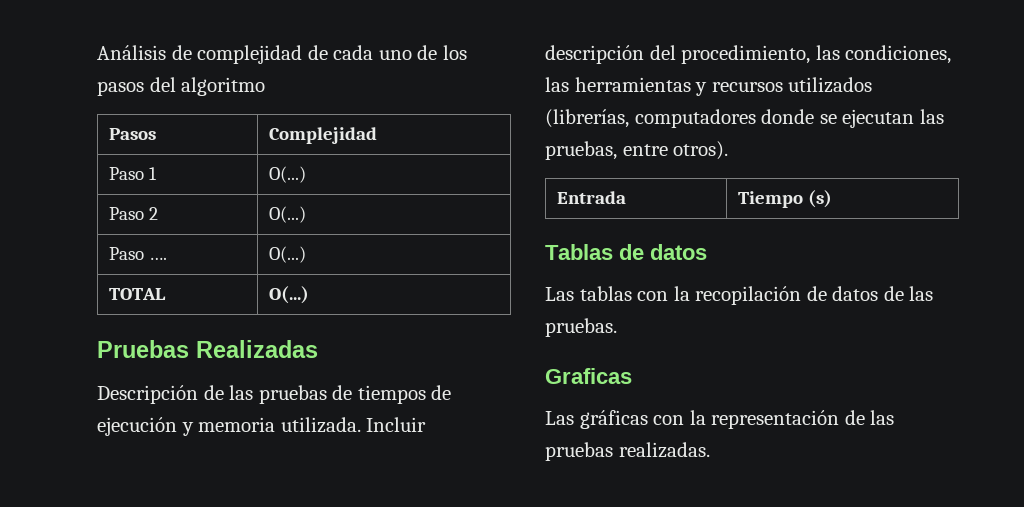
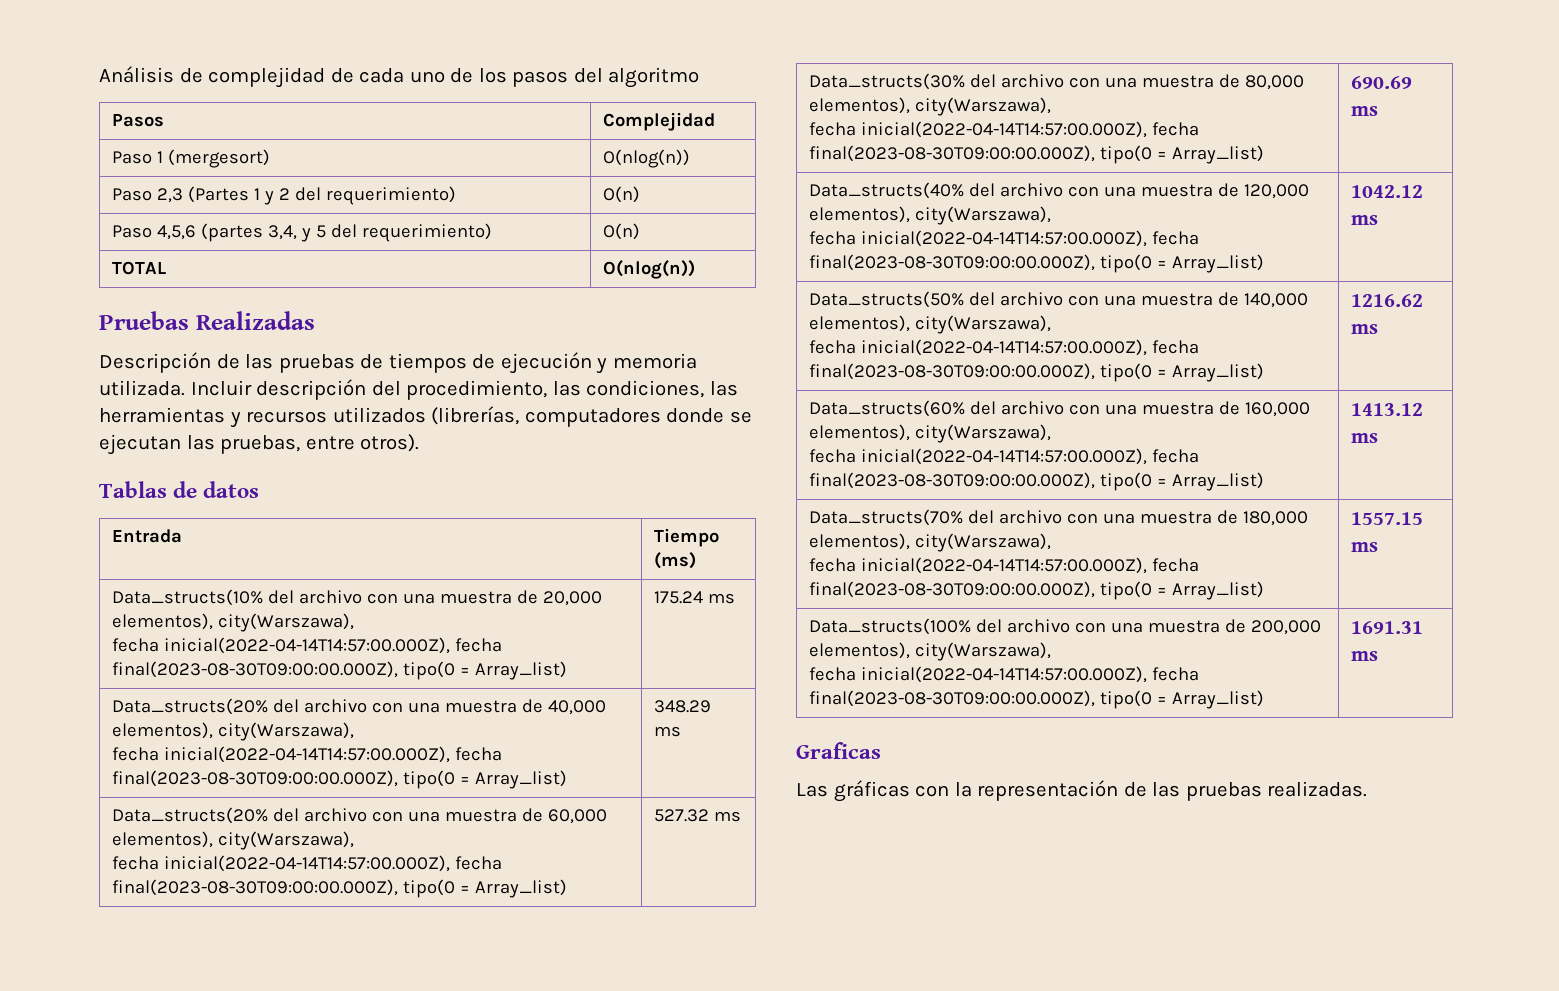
[269,166,307,183] [109,207,159,220] [269,206,307,223] [109,247,168,260] [269,246,307,263] | O(...) // Paso 2 | O(...) // Paso …. | O(...) -> [168,149,271,168] [603,149,691,168] [112,186,457,205] [603,186,641,203] [112,223,493,242] [603,223,641,240] (mergesort) | O(nlog(n)) // Paso 2,3 (Partes 1 y 2 del requerimiento) | O(n) // Paso 4,5,6 (partes 3,4, y 5 del requerimiento) | O(n)
[269,286,310,304] O(...) -> [603,260,696,279] O(nlog(n))
(729, 150) none -> [99,481,260,498] // Tablas de datos
[808,190,833,208] [545,244,707,260] [545,286,934,305] [545,318,617,337] (s) // Tablas de datos // Las tablas con la recopilación de datos de las pruebas. -> [654,552,697,569] [112,589,603,606] [112,613,355,632] [112,637,503,654] [112,661,568,680] [654,591,736,604] [112,698,607,715] [112,722,355,741] [112,746,503,763] [112,770,568,789] [654,700,712,713] [654,726,682,737] [112,807,608,824] [112,831,355,850] [112,855,503,872] [112,879,568,898] [654,809,742,822] [809,73,1305,90] [809,97,1052,116] [809,121,1200,138] [809,145,1265,164] [1351,76,1413,89] [1351,106,1379,116] [809,182,1310,199] [809,206,1052,225] [809,230,1200,247] [809,254,1265,273] [1351,185,1424,198] [1351,215,1379,225] [809,291,1309,308] [809,315,1052,334] [809,339,1200,356] [809,363,1265,382] [1351,294,1424,307] [1351,324,1379,334] [809,400,1311,417] [809,424,1052,443] [809,448,1200,465] [809,472,1265,491] [1351,403,1424,416] [1351,433,1379,443] [809,509,1309,526] [809,533,1052,552] [809,557,1200,574] [809,581,1265,600] [1351,512,1424,525] [1351,542,1379,552] [809,618,1322,635] [809,642,1052,661] [809,666,1200,683] [809,690,1265,709] [1351,621,1424,634] [1351,651,1379,661] (ms) // Data_structs(10% del archivo con una muestra de 20,000 elementos), city(Warszawa), // fecha inicial(2022-04-14T14:57:00.000Z), fecha final(2023-08-30T09:00:00.000Z), tipo(0 = Array_list) | 175.24 ms // Data_structs(20% del archivo con una muestra de 40,000 elementos), city(Warszawa), // fecha inicial(2022-04-14T14:57:00.000Z), fecha final(2023-08-30T09:00:00.000Z), tipo(0 = Array_list) | 348.29 ms // Data_structs(20% del archivo con una muestra de 60,000 elementos), city(Warszawa), // fecha inicial(2022-04-14T14:57:00.000Z), fecha final(2023-08-30T09:00:00.000Z), tipo(0 = Array_list) | 527.32 ms // Data_structs(30% del archivo con una muestra de 80,000 elementos), city(Warszawa), // fecha inicial(2022-04-14T14:57:00.000Z), fecha final(2023-08-30T09:00:00.000Z), tipo(0 = Array_list) | 690.69 ms // Data_structs(40% del archivo con una muestra de 120,000 elementos), city(Warszawa), // fecha inicial(2022-04-14T14:57:00.000Z), fecha final(2023-08-30T09:00:00.000Z), tipo(0 = Array_list) | 1042.12 ms // Data_structs(50% del archivo con una muestra de 140,000 elementos), city(Warszawa), // fecha inicial(2022-04-14T14:57:00.000Z), fecha final(2023-08-30T09:00:00.000Z), tipo(0 = Array_list) | 1216.62 ms // Data_structs(60% del archivo con una muestra de 160,000 elementos), city(Warszawa), // fecha inicial(2022-04-14T14:57:00.000Z), fecha final(2023-08-30T09:00:00.000Z), tipo(0 = Array_list) | 1413.12 ms // Data_structs(70% del archivo con una muestra de 180,000 elementos), city(Warszawa), // fecha inicial(2022-04-14T14:57:00.000Z), fecha final(2023-08-30T09:00:00.000Z), tipo(0 = Array_list) | 1557.15 ms // Data_structs(100% del archivo con una muestra de 200,000 elementos), city(Warszawa), // fecha inicial(2022-04-14T14:57:00.000Z), fecha final(2023-08-30T09:00:00.000Z), tipo(0 = Array_list) | 1691.31 ms

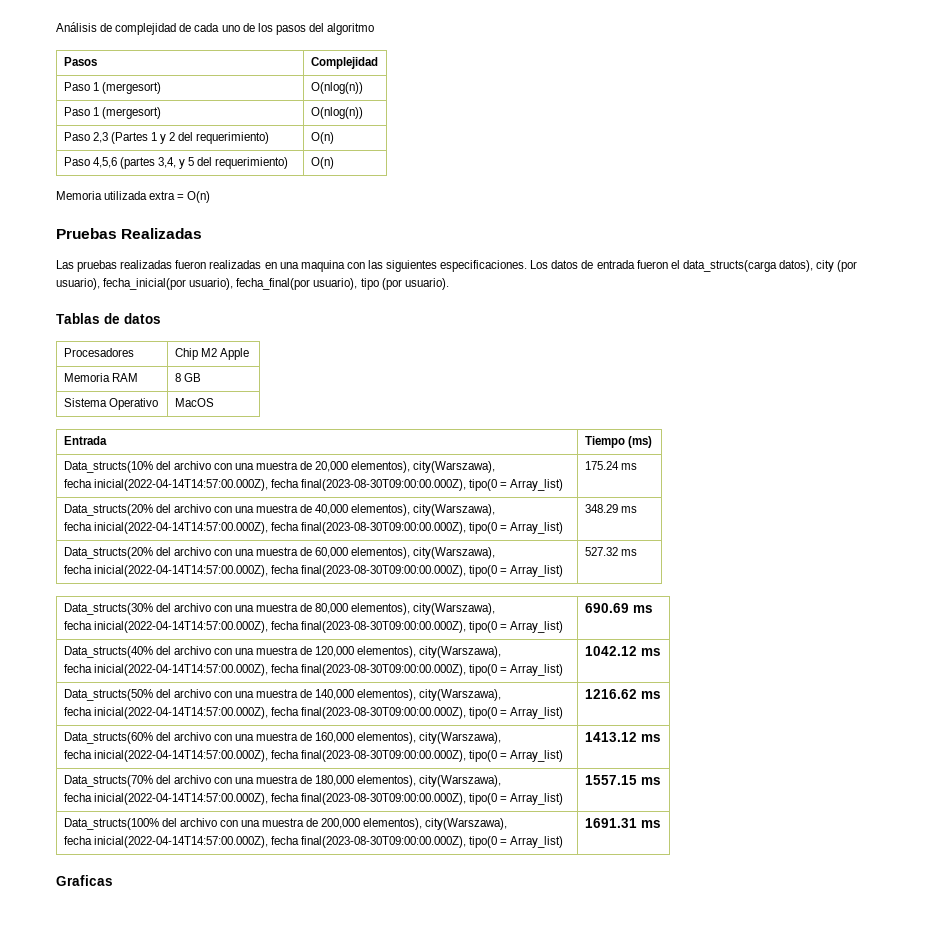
(691, 158) none -> [63,107,161,119] [310,107,363,119] // Paso 1 (mergesort) | O(nlog(n))
[112,261,167,275] [603,260,696,279] [99,311,315,330] [99,352,697,374] [99,379,738,400] [99,406,752,428] [99,434,420,455] [99,481,260,498] // TOTAL | O(nlog(n)) // Pruebas Realizadas // Descripción de las pruebas de tiempos de ejecución y memoria utilizada. Incluir descripción del procedimiento, las condiciones, las herramientas y recursos utilizados (librerías, computadores donde se ejecutan las pruebas, entre otros). // Tablas de datos -> [56,191,211,203] [56,228,203,239] [56,260,858,272] [56,278,449,290] [56,313,161,324] [63,348,134,357] [174,348,249,360] [63,373,138,382] [174,373,201,382] [63,398,158,410] [174,398,214,407] // Memoria utilizada extra = O(n) // Pruebas Realizadas // Las pruebas realizadas fueron realizadas en una maquina con las siguientes especificaciones. Los datos de entrada fueron el data_structs(carga datos), city (por usuario), fecha_inicial(por usuario), fecha_final(por usuario), tipo (por usuario). // Tablas de datos // Procesadores | Chip M2 Apple // Memoria RAM | 8 GB // Sistema Operativo | MacOS
[796,780,1368,802] // Las gráficas con la representación de las pruebas realizadas. -> (113, 880) none

